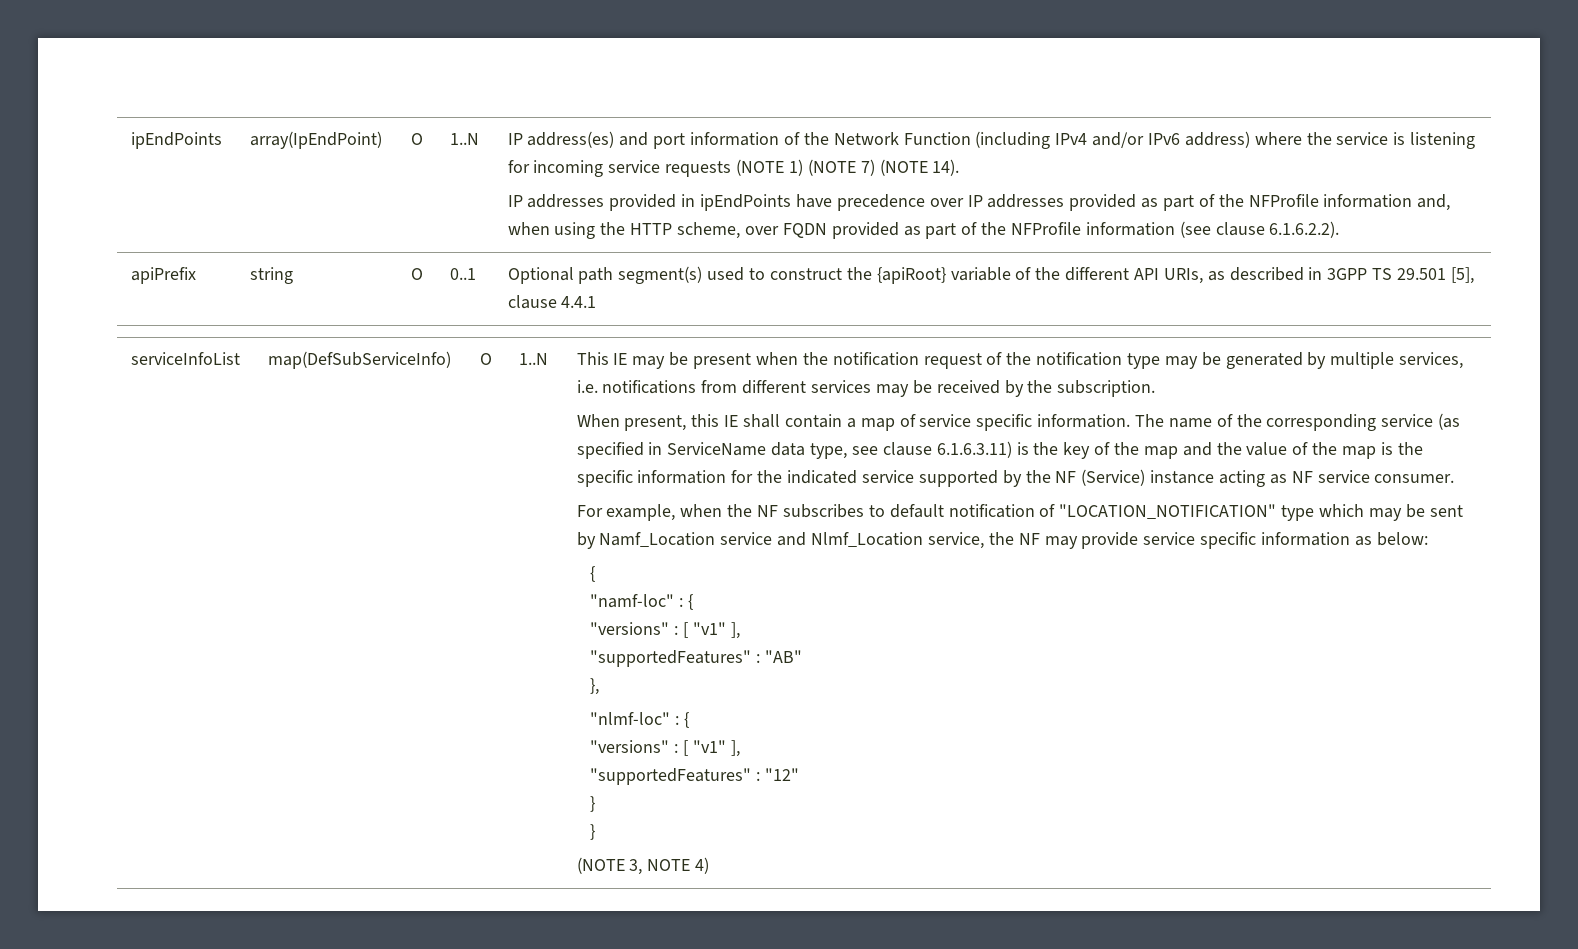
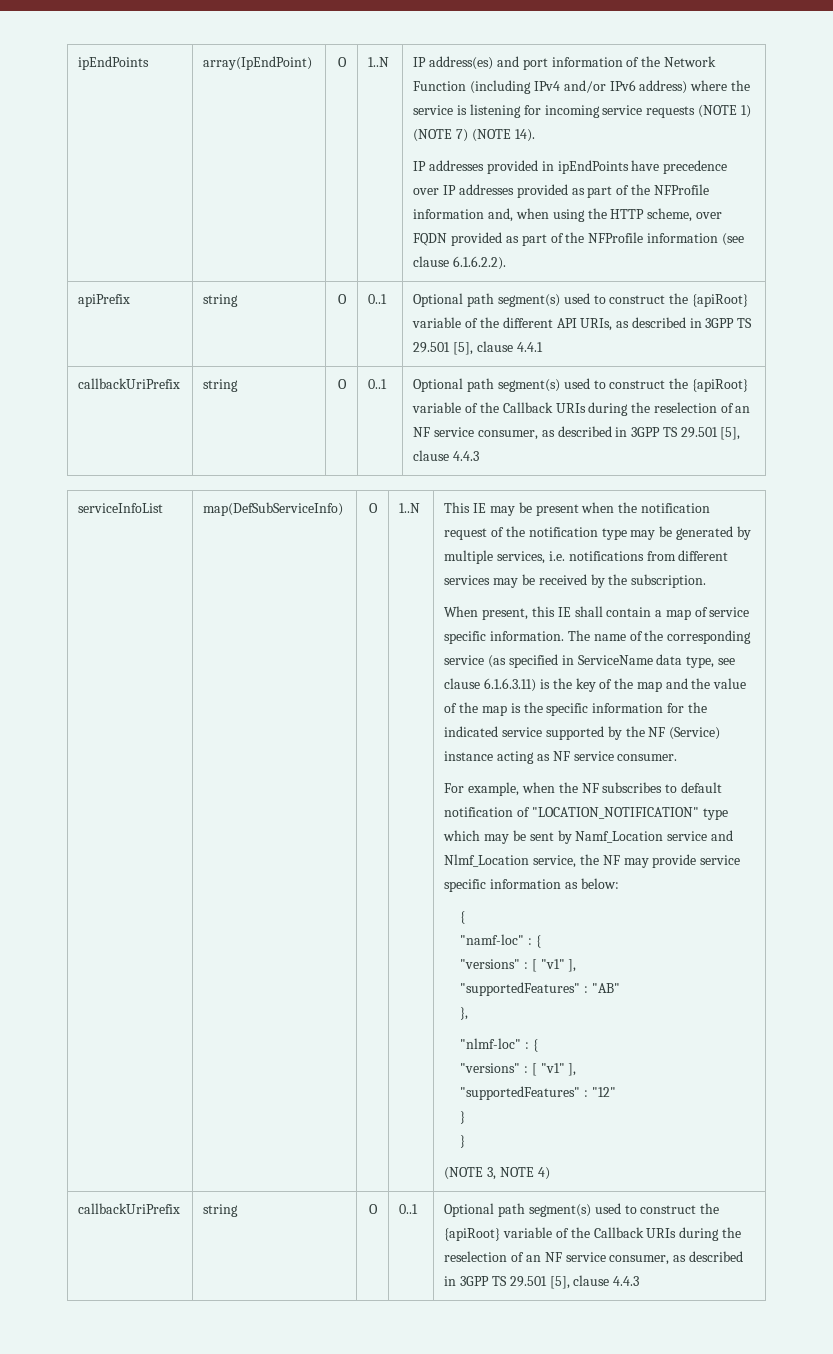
(597, 302) none -> [78,378,181,389] [203,379,239,392] [337,379,347,389] [368,379,388,389] [413,378,748,392] [412,402,751,416] [413,426,741,440] [413,450,480,461] // callbackUriPrefix | string | O | 0..1 | Optional path segment(s) used to construct the {apiRoot} variable of the Callback URIs during the reselection of an NF service consumer, as described in 3GPP TS 29.501 [5], clause 4.4.3
(710, 865) none -> [78,1203,181,1214] [203,1204,239,1217] [368,1204,378,1214] [399,1204,419,1214] [444,1203,720,1217] [444,1227,741,1241] [444,1251,743,1265] [444,1275,640,1289] // callbackUriPrefix | string | O | 0..1 | Optional path segment(s) used to construct the {apiRoot} variable of the Callback URIs during the reselection of an NF service consumer, as described in 3GPP TS 29.501 [5], clause 4.4.3

